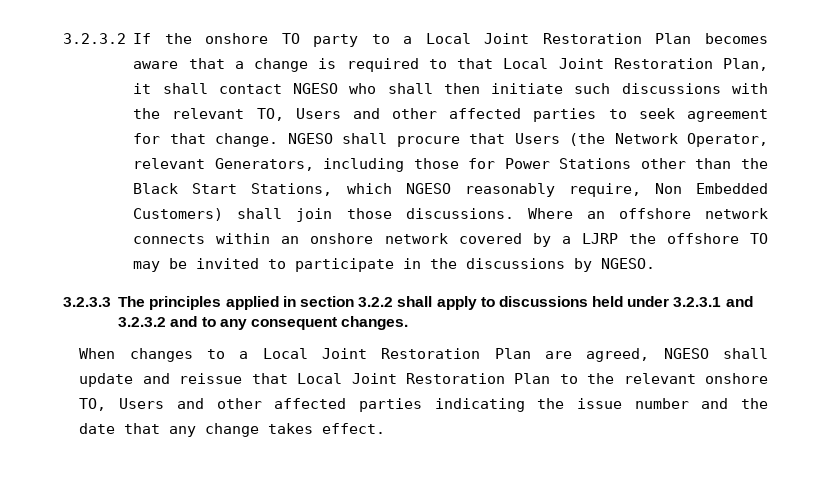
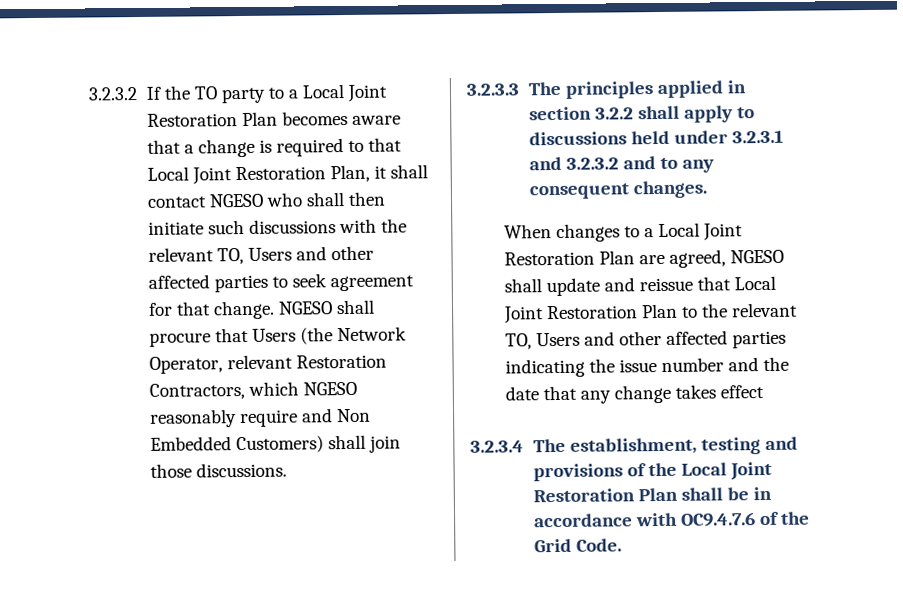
[205,33,269,44] onshore -> (191, 92) none
[214,158,769,172] [133,183,333,196] Generators, including those for Power Stations other than the Black Start Stations, -> [295,354,387,369] [148,382,245,400] Restoration Contractors,
[568,183,641,197] require, -> [239,408,333,428] require and
[527,208,768,219] [133,233,769,247] [133,258,656,272] Where an offshore network connects within an onshore network covered by a LJRP the offshore TO may be invited to participate in the discussions by NGESO. -> (287, 470) none
[705,373,769,384] onshore -> (799, 310) none
[322,423,386,434] effect. -> [720,384,765,399] [470,436,798,455] [532,461,773,482] [532,486,773,503] [533,511,811,528] [533,538,622,553] effect // 3.2.3.4 The establishment, testing and provisions of the Local Joint Restoration Plan shall be in accordance with OC9.4.7.6 of the Grid Code.

